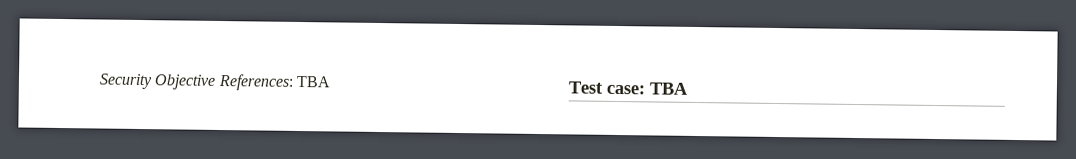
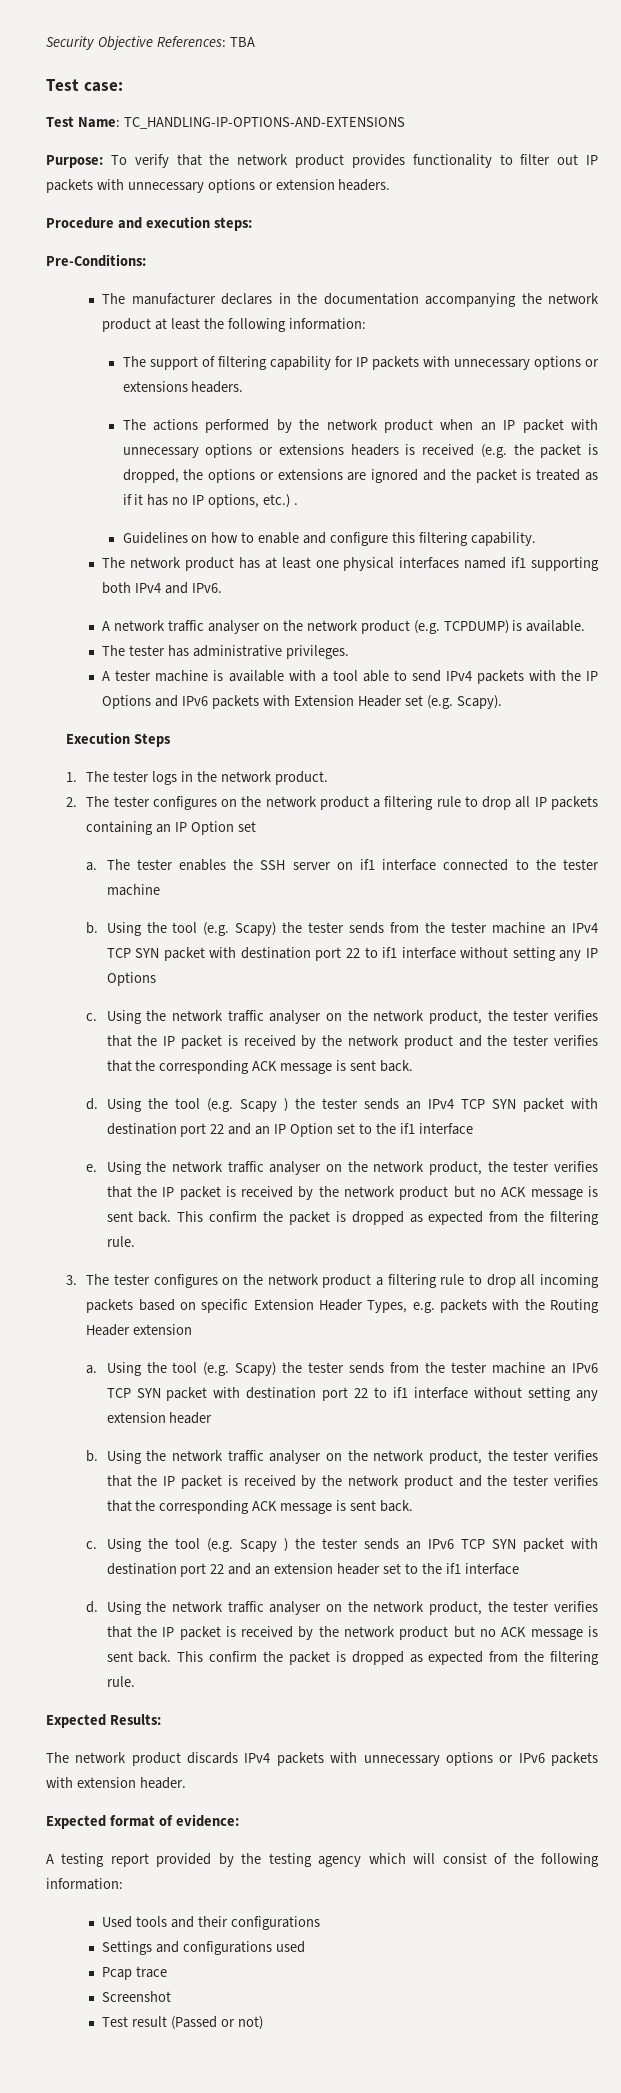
[649,82,688,95] TBA -> [46,116,405,129] [46,154,598,168] [46,179,391,193] [46,216,252,231] [46,254,146,267] [102,293,599,307] [102,318,366,332] [122,356,599,370] [122,381,244,393] [122,419,598,433] [122,444,598,458] [122,469,598,483] [122,494,298,508] [122,532,536,546] [102,557,599,571] [102,582,223,594] [102,620,586,634] [102,645,349,659] [102,670,599,684] [102,695,502,709] [66,732,172,747] [66,771,328,785] [66,796,599,810] [86,821,257,835] [86,859,600,871] [106,884,160,896] [86,922,598,936] [106,947,599,961] [106,972,156,986] [86,1010,598,1024] [106,1035,599,1049] [106,1060,413,1074] [86,1098,598,1112] [106,1123,473,1137] [86,1161,598,1175] [106,1186,598,1200] [106,1211,599,1225] [106,1236,135,1247] [66,1274,599,1288] [86,1299,599,1313] [86,1324,193,1336] [86,1362,598,1376] [106,1387,599,1401] [106,1412,213,1424] [86,1450,598,1464] [106,1475,599,1489] [106,1500,413,1514] [86,1538,598,1552] [106,1563,519,1577] [86,1601,598,1615] [106,1626,598,1640] [106,1651,599,1665] [106,1676,135,1687] [46,1714,161,1728] [46,1752,598,1766] [46,1777,186,1789] [46,1814,239,1829] [46,1853,599,1867] [46,1878,123,1890] [102,1916,320,1930] [102,1941,306,1955] [102,1966,168,1980] [102,1991,172,2002] [102,2016,263,2030] // Test Name: TC_HANDLING-IP-OPTIONS-AND-EXTENSIONS // Purpose: To verify that the network product provides functionality to filter out IP packets with unnecessary options or extension headers. // Procedure and execution steps: // Pre-Conditions: // The manufacturer declares in the documentation accompanying the network product at least the following information: // The support of filtering capability for IP packets with unnecessary options or extensions headers. // The actions performed by the network product when an IP packet with unnecessary options or extensions headers is received (e.g. the packet is dropped, the options or extensions are ignored and the packet is treated as if it has no IP options, etc.) . // Guidelines on how to enable and configure this filtering capability. // The network product has at least one physical interfaces named if1 supporting both IPv4 and IPv6. // A network traffic analyser on the network product (e.g. TCPDUMP) is available. // The tester has administrative privileges. // A tester machine is available with a tool able to send IPv4 packets with the IP Options and IPv6 packets with Extension Header set (e.g. Scapy). // Execution Steps // 1. The tester logs in the network product. // 2. The tester configures on the network product a filtering rule to drop all IP packets containing an IP Option set // a. The tester enables the SSH server on if1 interface connected to the tester machine // b. Using the tool (e.g. Scapy) the tester sends from the tester machine an IPv4 TCP SYN packet with destination port 22 to if1 interface without setting any IP Options // c. Using the network traffic analyser on the network product, the tester verifies that the IP packet is received by the network product and the tester verifies that the corresponding ACK message is sent back. // d. Using the tool (e.g. Scapy ) the tester sends an IPv4 TCP SYN packet with destination port 22 and an IP Option set to the if1 interface // e. Using the network traffic analyser on the network product, the tester verifies that the IP packet is received by the network product but no ACK message is sent back. This confirm the packet is dropped as expected from the filtering rule. // 3. The tester configures on the network product a filtering rule to drop all incoming packets based on specific Extension Header Types, e.g. packets with the Routing Header extension // a. Using the tool (e.g. Scapy) the tester sends from the tester machine an IPv6 TCP SYN packet with destination port 22 to if1 interface without setting any extension header // b. Using the network traffic analyser on the network product, the tester verifies that the IP packet is received by the network product and the tester verifies that the corresponding ACK message is sent back. // c. Using the tool (e.g. Scapy ) the tester sends an IPv6 TCP SYN packet with destination port 22 and an extension header set to the if1 interface // d. Using the network traffic analyser on the network product, the tester verifies that the IP packet is received by the network product but no ACK message is sent back. This confirm the packet is dropped as expected from the filtering rule. // Expected Results: // The network product discards IPv4 packets with unnecessary options or IPv6 packets with extension header. // Expected format of evidence: // A testing report provided by the testing agency which will consist of the following information: // Used tools and their configurations // Settings and configurations used // Pcap trace // Screenshot // Test result (Passed or not)

